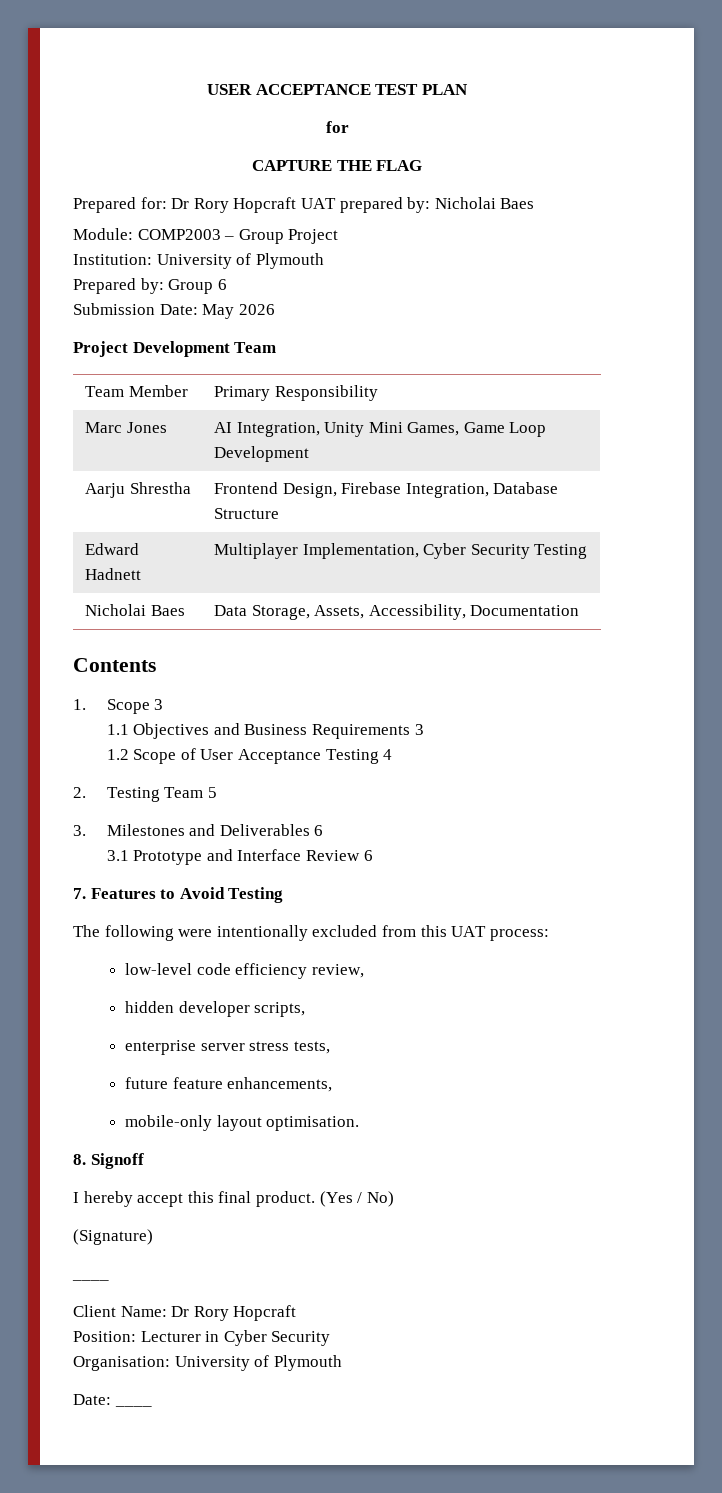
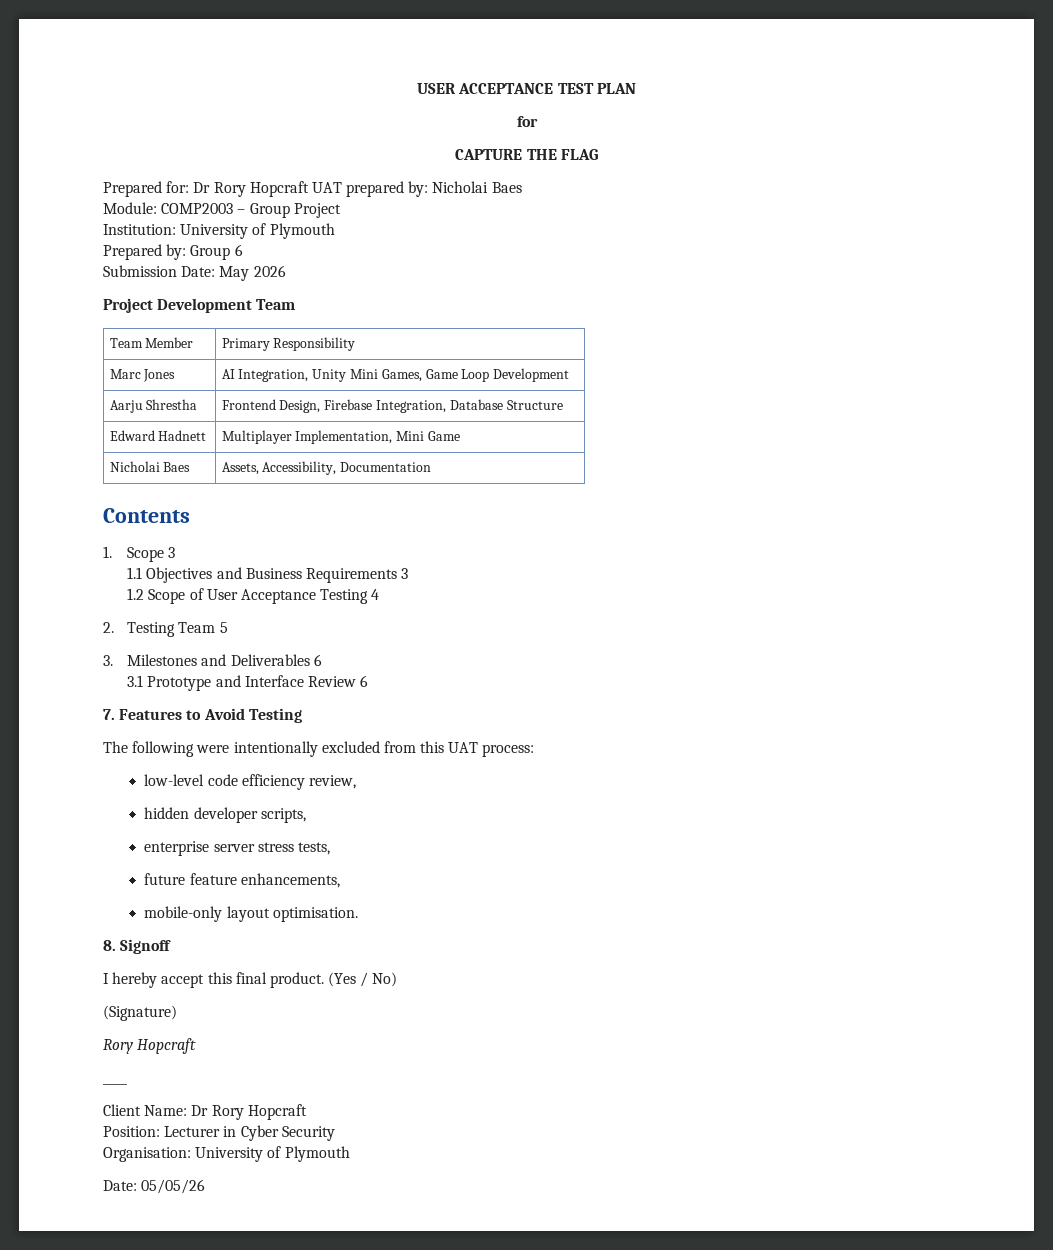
[423,543,588,559] Cyber Security Testing -> [396,431,460,441] Mini Game
[213,605,310,620] Data Storage, -> (191, 467) none
(153, 1237) none -> [103,1038,197,1054] // Rory Hopcraft
[114,1405,152,1407] ____ -> [141,1179,206,1194] 05/05/26

